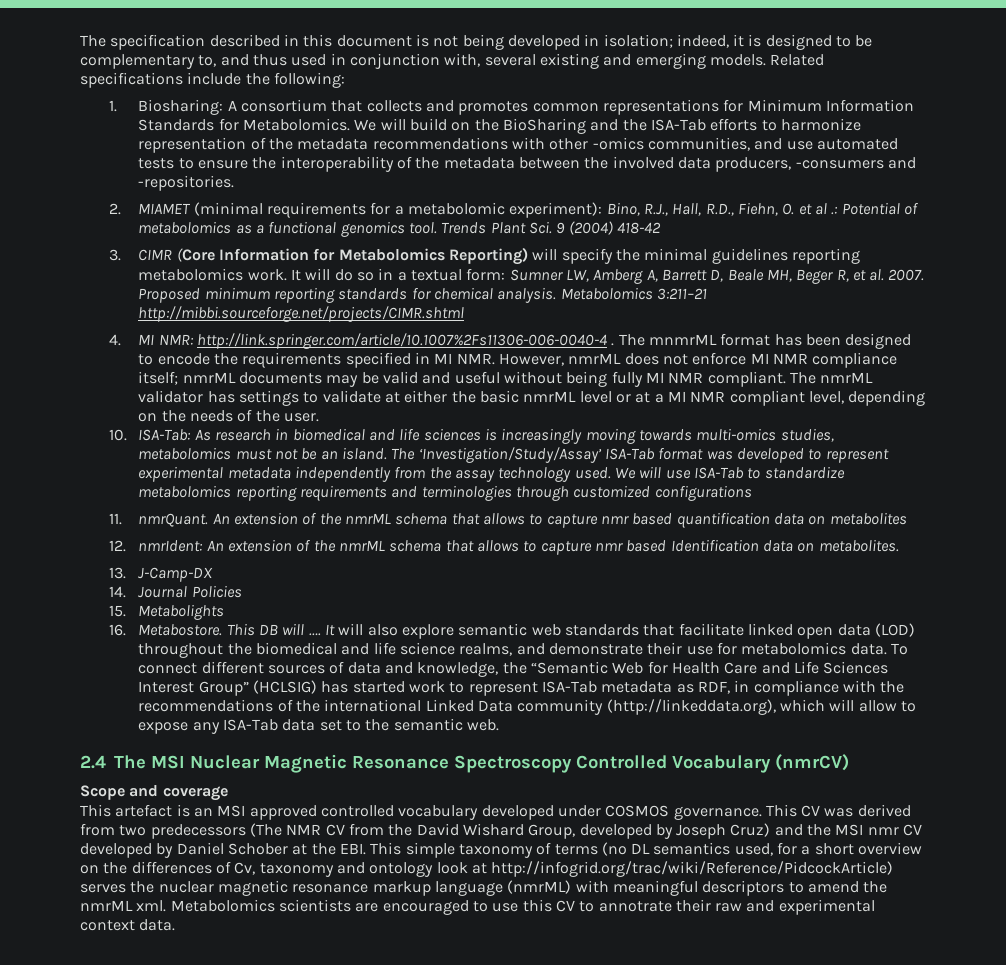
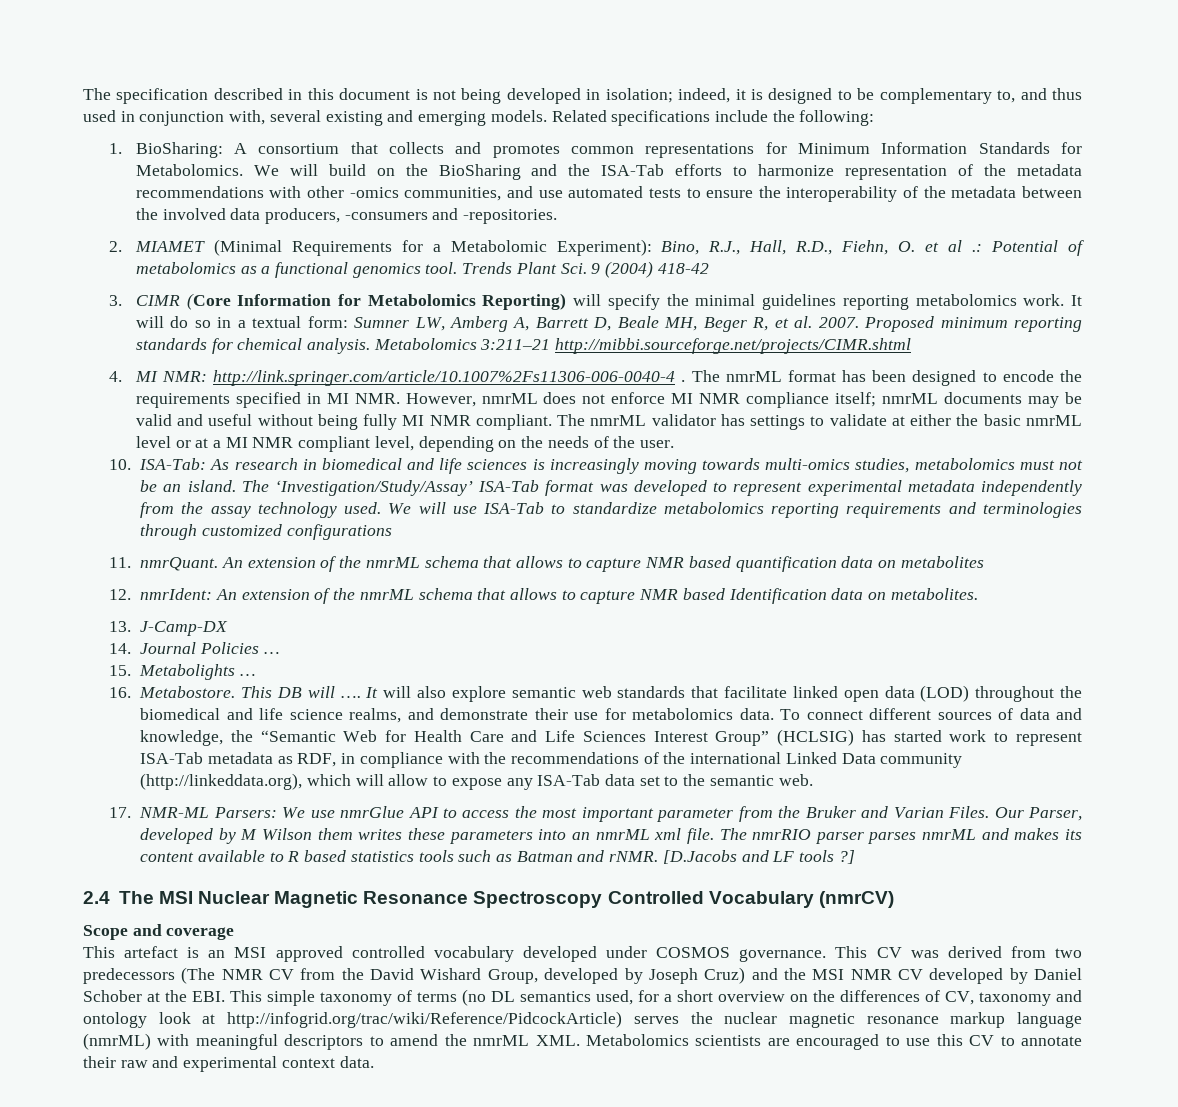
[138,99,224,115] Biosharing: -> [135,142,223,158] BioSharing:
[193,202,603,218] (minimal requirements for a metabolomic experiment): -> [213,239,652,256] (Minimal Requirements for a Metabolomic Experiment):
[649,334,718,345] mnmrML -> [725,371,782,382] nmrML
[600,516,629,524] nmr -> [645,557,685,568] NMR
[594,543,623,551] nmr -> [639,589,679,600] NMR
(242, 591) none -> [263,652,280,654] …
(225, 612) none -> [239,674,256,676] …
(499, 725) none -> [109,806,1082,822] [140,828,1082,844] [140,850,855,864] // 17. NMR-ML Parsers: We use nmrGlue API to access the most important parameter from the Bruker and Varian Files. Our Parser, developed by M Wilson them writes these parameters into an nmrML xml file. The nmrRIO parser parses nmrML and makes its content available to R based statistics tools such as Batman and rNMR. [D.Jacobs and LF tools ?]
[867,827,899,835] nmr -> [850,969,892,980] NMR
[234,862,256,875] Cv, -> [945,991,974,1005] CV,
[136,900,167,912] xml. -> [535,1035,580,1046] XML.
[598,901,672,912] annotrate -> [1021,1036,1083,1046] annotate

